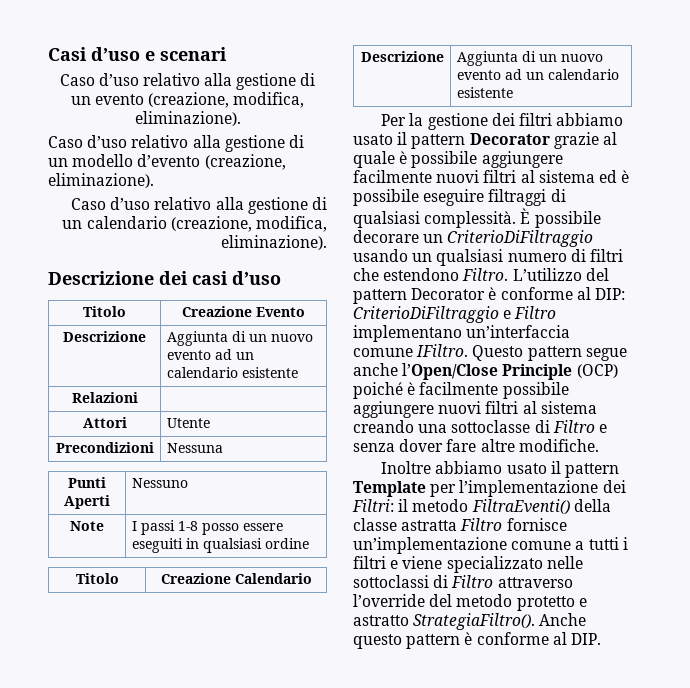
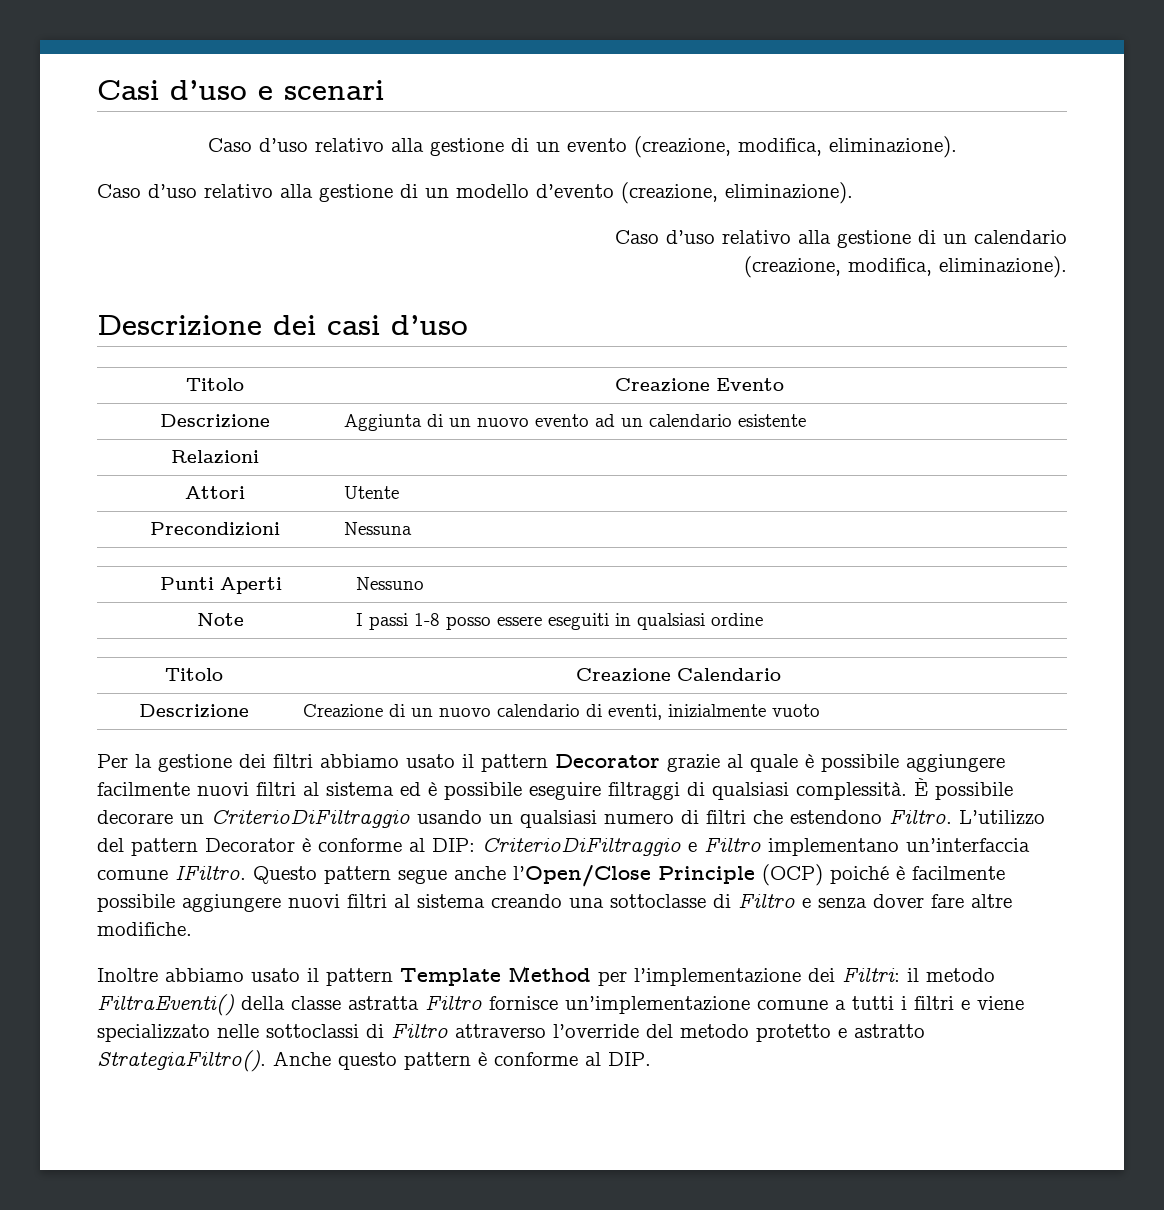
(167, 222) none -> (1067, 237) //
[456,51,603,66] [456,69,619,80] [456,87,513,98] Aggiunta di un nuovo evento ad un calendario esistente -> [303,704,821,720] Creazione di un nuovo calendario di eventi, inizialmente vuoto
(426, 489) none -> [508,966,591,982] Method

